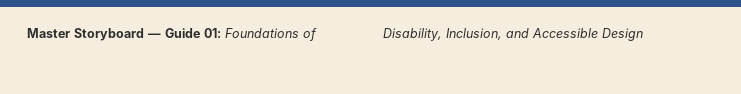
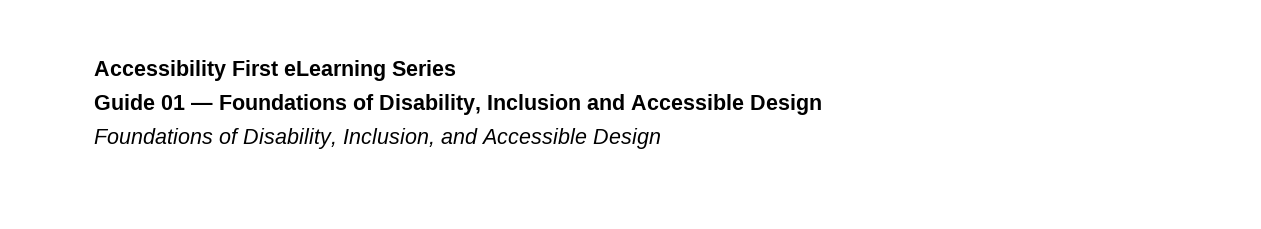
[27,28,221,41] Master Storyboard — Guide 01: -> [94,60,456,81] [94,94,822,115] Accessibility First eLearning Series // Guide 01 — Foundations of Disability, Inclusion and Accessible Design //

